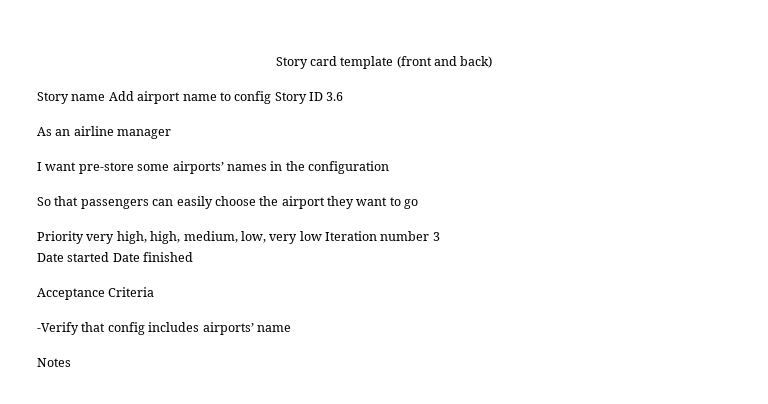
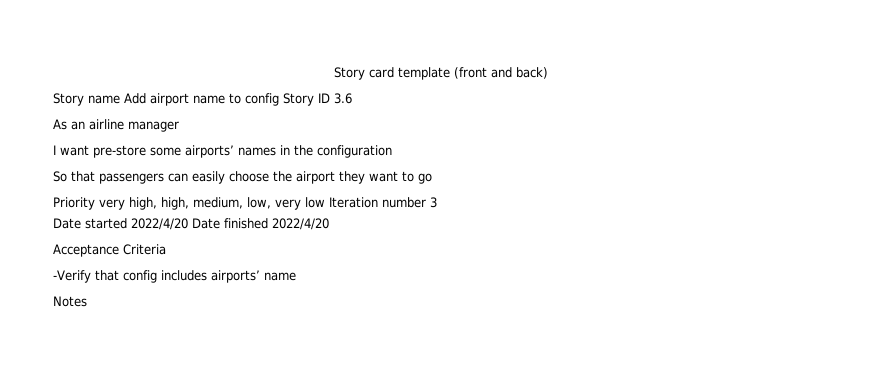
(110, 257) none -> [131,218,188,230] 2022/4/20
(194, 257) none -> [272,218,329,230] 2022/4/20

